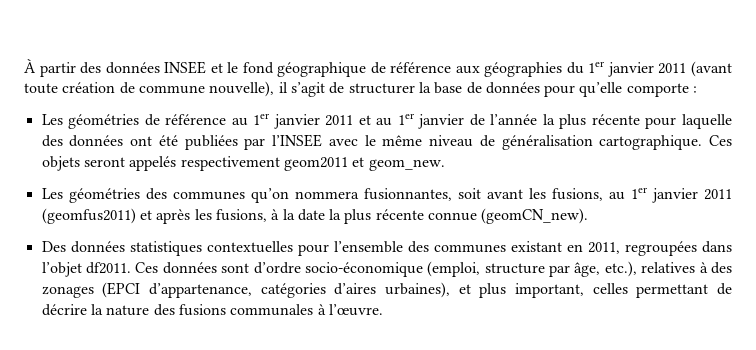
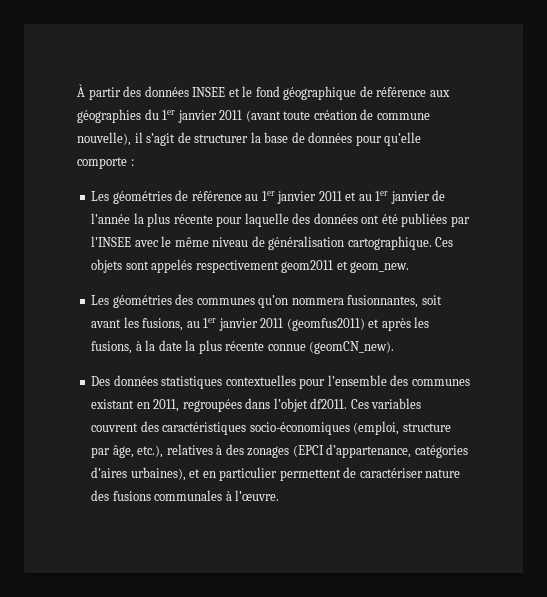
[83,157,125,167] seront -> [125,261,149,270] sont
[162,262,423,277] données sont d’ordre socio-économique -> [371,398,422,409] [91,421,350,435] variables couvrent des caractéristiques socio-économiques
[479,283,732,298] [41,304,103,316] plus important, celles permettant de décrire la -> [202,467,423,481] en particulier permettent de caractériser

